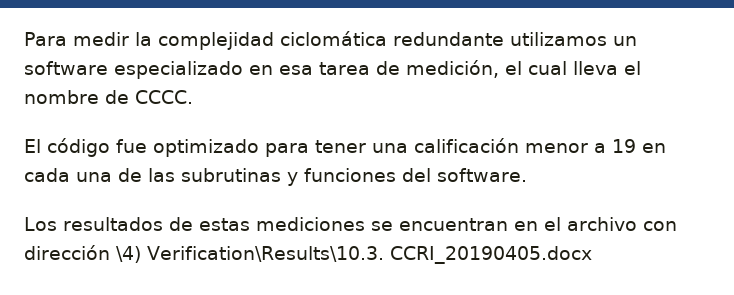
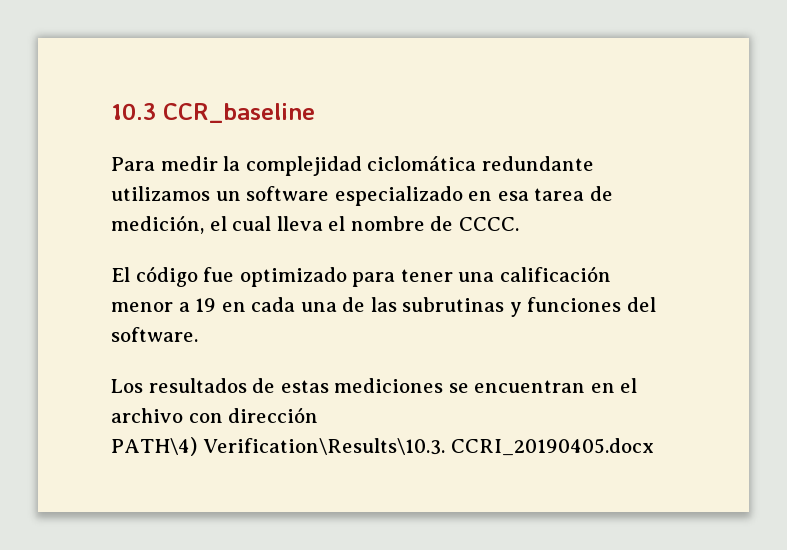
(24, 39) none -> [111,103,315,123] 10.3 CCR_baseline //
[116,246,141,263] \4) -> [111,437,197,456] // PATH\4)

